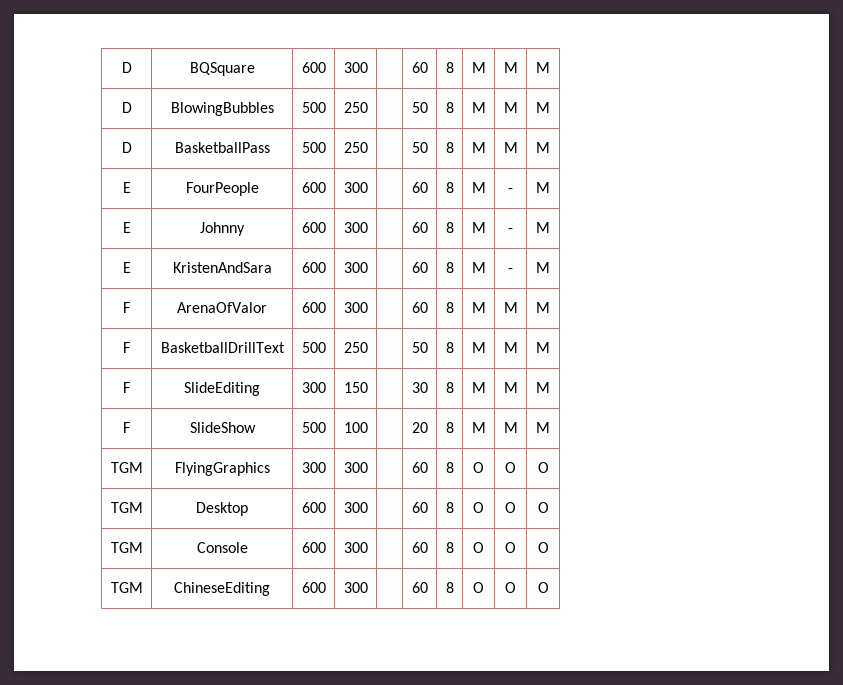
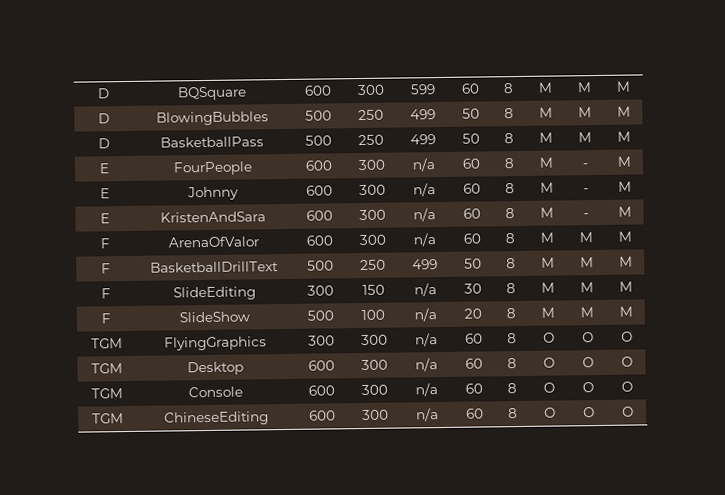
(368, 67) none -> [409,84,436,95] 599
(368, 107) none -> [410,109,436,120] 499
(368, 147) none -> [410,134,436,145] 499
(368, 187) none -> [411,158,436,172] n/a
(368, 227) none -> [412,183,436,197] n/a
(368, 267) none -> [412,208,436,222] n/a
(368, 307) none -> [412,233,436,247] n/a
(368, 347) none -> [412,259,438,270] 499
(368, 387) none -> [413,283,437,297] n/a
(368, 427) none -> [413,308,437,322] n/a
(368, 467) none -> [414,333,438,347] n/a
(368, 507) none -> [414,358,438,372] n/a
(368, 547) none -> [414,383,438,397] n/a
(368, 587) none -> [415,408,439,422] n/a

